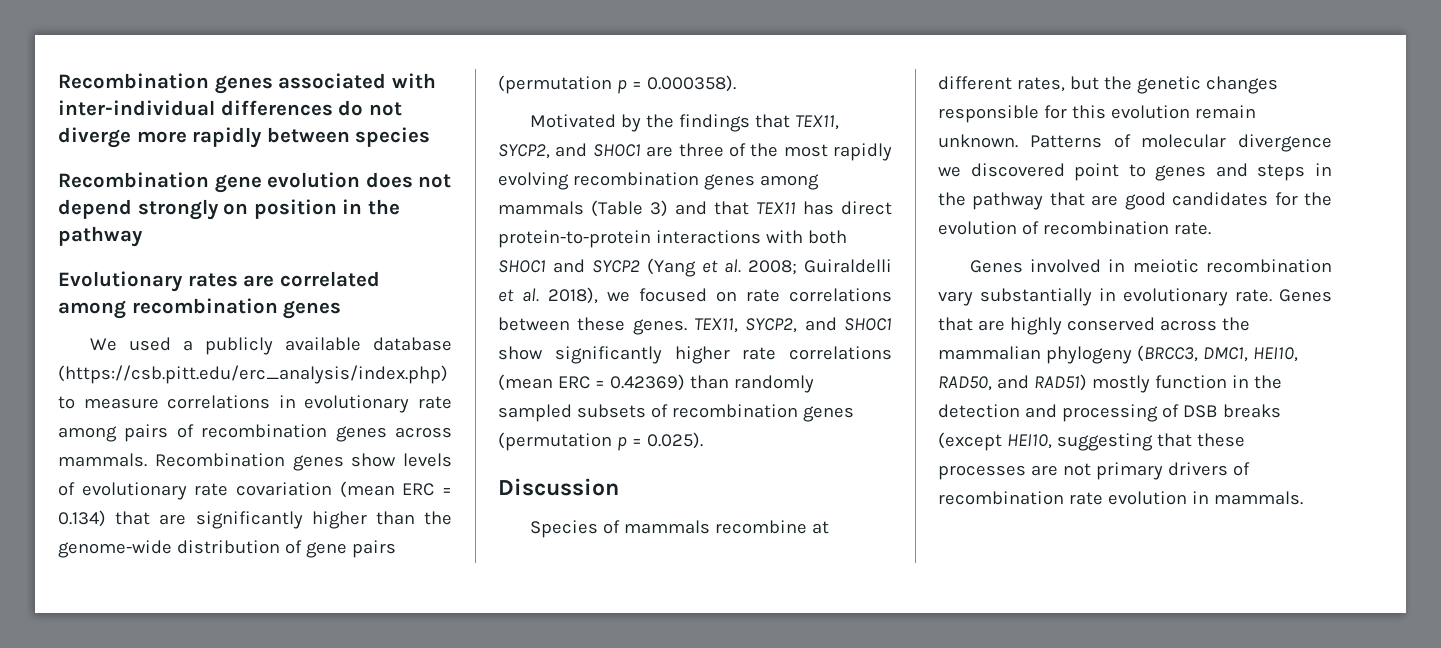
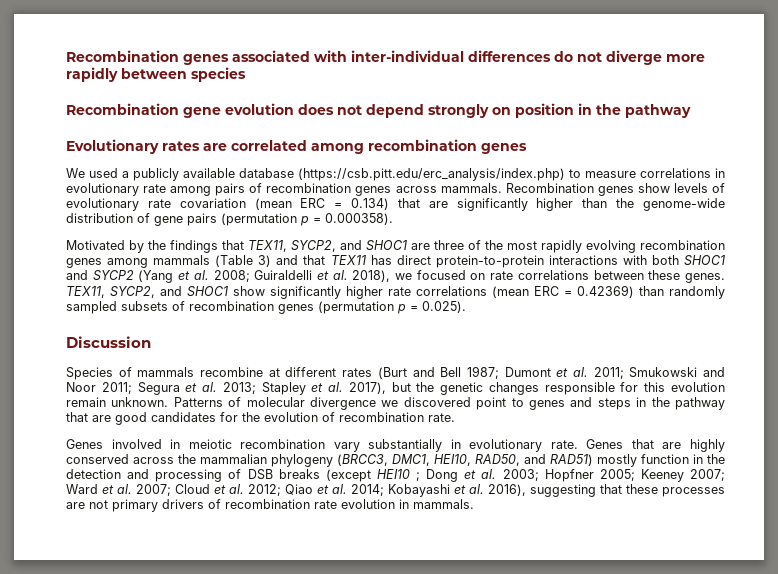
[1016,77,1065,92] rates, -> [342,366,725,379] [66,382,386,395] rates (Burt and Bell 1987; Dumont et al. 2011; Smukowski and Noor 2011; Segura et al. 2013; Stapley et al. 2017),
[1006,434,1052,449] HEI10, -> [376,469,725,482] [66,484,526,497] HEI10 ; Dong et al. 2003; Hopfner 2005; Keeney 2007; Ward et al. 2007; Cloud et al. 2012; Qiao et al. 2014; Kobayashi et al. 2016),

